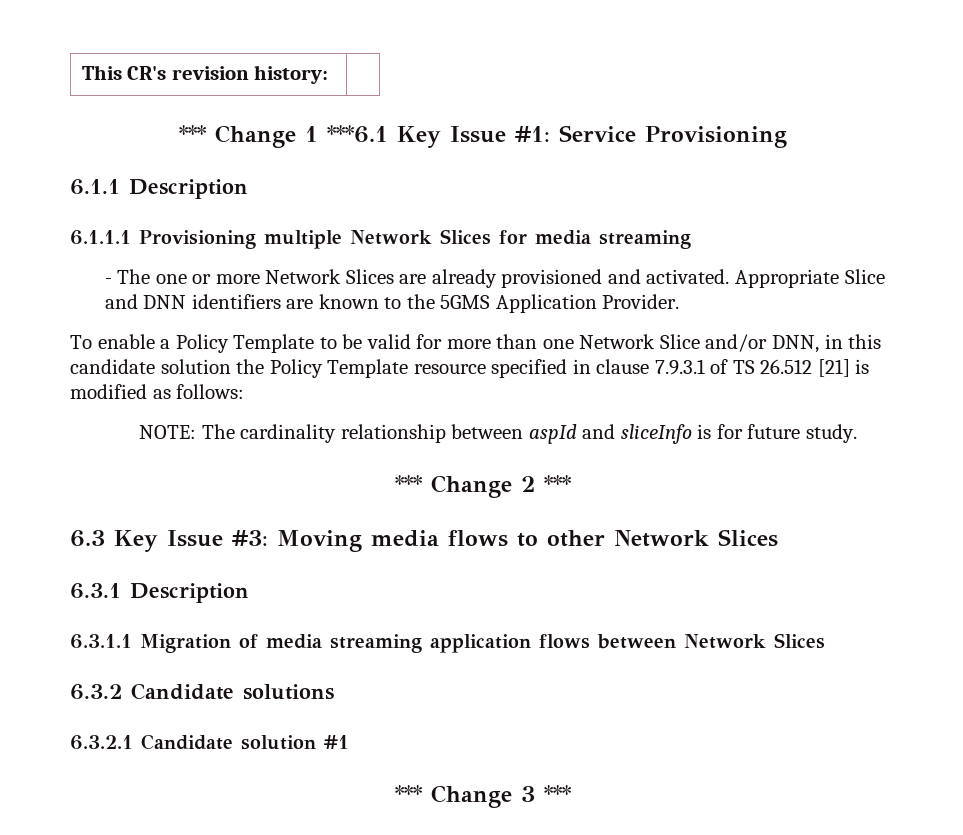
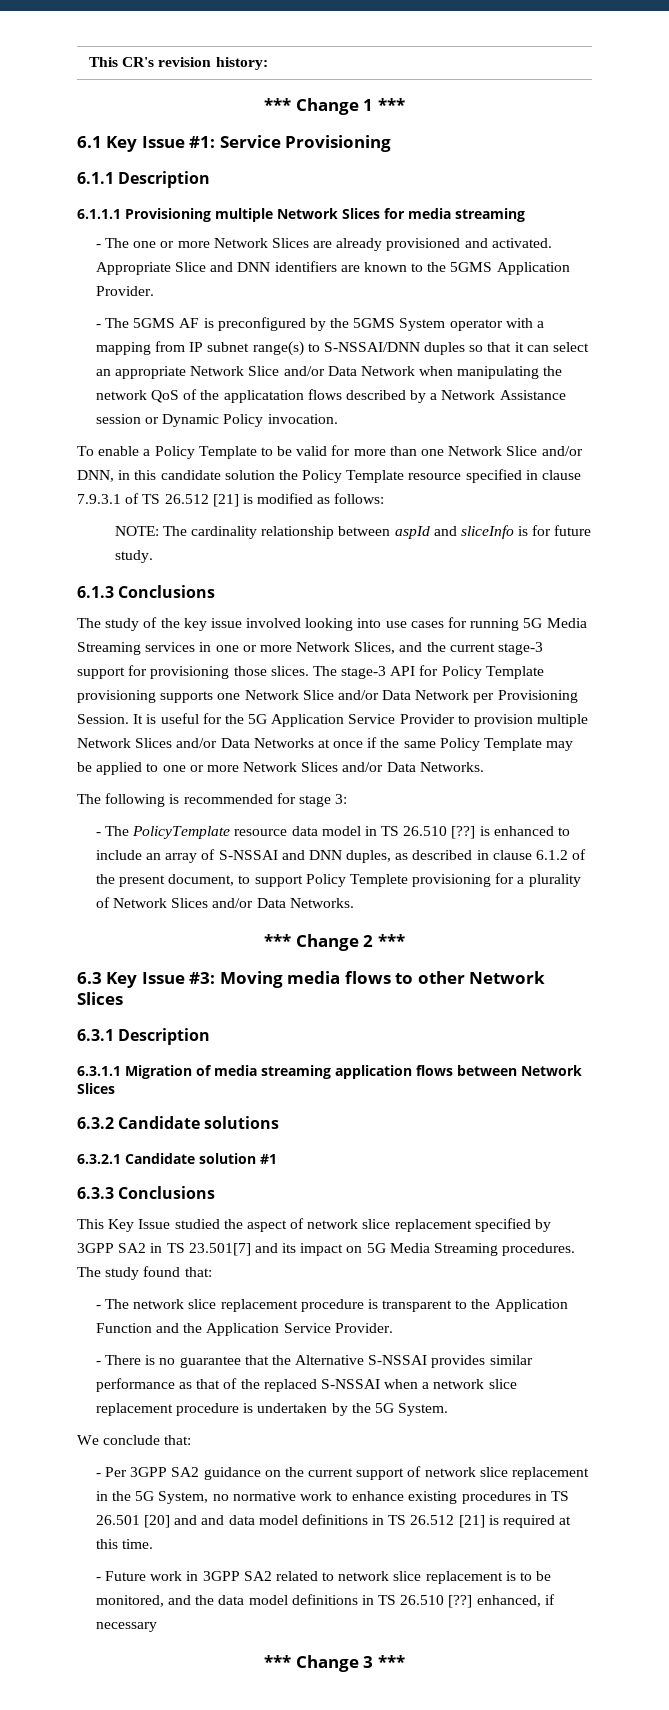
[326,125,388,143] ***6.1 -> [377,98,405,111] [77,136,102,148] *** // 6.1
(680, 301) none -> [95,317,545,331] [95,341,590,356] [95,366,563,379] [95,389,566,403] [95,414,338,427] // - The 5GMS AF is preconfigured by the 5GMS System operator with a mapping from IP subnet range(s) to S-NSSAI/DNN duples so that it can select an appropriate Network Slice and/or Data Network when manipulating the network QoS of the applicatation flows described by a Network Assistance session or Dynamic Policy invocation.
(857, 433) none -> [77,585,216,598] [77,617,587,631] [77,642,544,655] [77,665,544,679] [77,690,578,703] [77,713,589,727] [77,737,574,751] [77,762,484,775] [77,793,348,807] [95,826,571,839] [95,849,587,863] [95,873,581,887] [95,897,354,908] // 6.1.3 Conclusions // The study of the key issue involved looking into use cases for running 5G Media Streaming services in one or more Network Slices, and the current stage-3 support for provisioning those slices. The stage-3 API for Policy Template provisioning supports one Network Slice and/or Data Network per Provisioning Session. It is useful for the 5G Application Service Provider to provision multiple Network Slices and/or Data Networks at once if the same Policy Template may be applied to one or more Network Slices and/or Data Networks. // The following is recommended for stage 3: // - The PolicyTemplate resource data model in TS 26.510 [??] is enhanced to include an array of S-NSSAI and DNN duples, as described in clause 6.1.2 of the present document, to support Policy Templete provisioning for a plurality of Network Slices and/or Data Networks.
(349, 742) none -> [77,1186,216,1199] [77,1218,552,1232] [77,1243,576,1256] [77,1266,212,1280] [95,1299,568,1312] [95,1323,393,1336] [95,1355,533,1368] [95,1378,517,1392] [95,1403,449,1416] [77,1435,192,1445] [95,1466,590,1480] [95,1491,570,1504] [95,1514,572,1528] [95,1539,153,1549] [95,1571,552,1584] [95,1594,555,1608] [95,1622,157,1632] // 6.3.3 Conclusions // This Key Issue studied the aspect of network slice replacement specified by 3GPP SA2 in TS 23.501[7] and its impact on 5G Media Streaming procedures. The study found that: // - The network slice replacement procedure is transparent to the Application Function and the Application Service Provider. // - There is no guarantee that the Alternative S-NSSAI provides similar performance as that of the replaced S-NSSAI when a network slice replacement procedure is undertaken by the 5G System. // We conclude that: // - Per 3GPP SA2 guidance on the current support of network slice replacement in the 5G System, no normative work to enhance existing procedures in TS 26.501 [20] and and data model definitions in TS 26.512 [21] is required at this time. // - Future work in 3GPP SA2 related to network slice replacement is to be monitored, and the data model definitions in TS 26.510 [??] enhanced, if necessary

